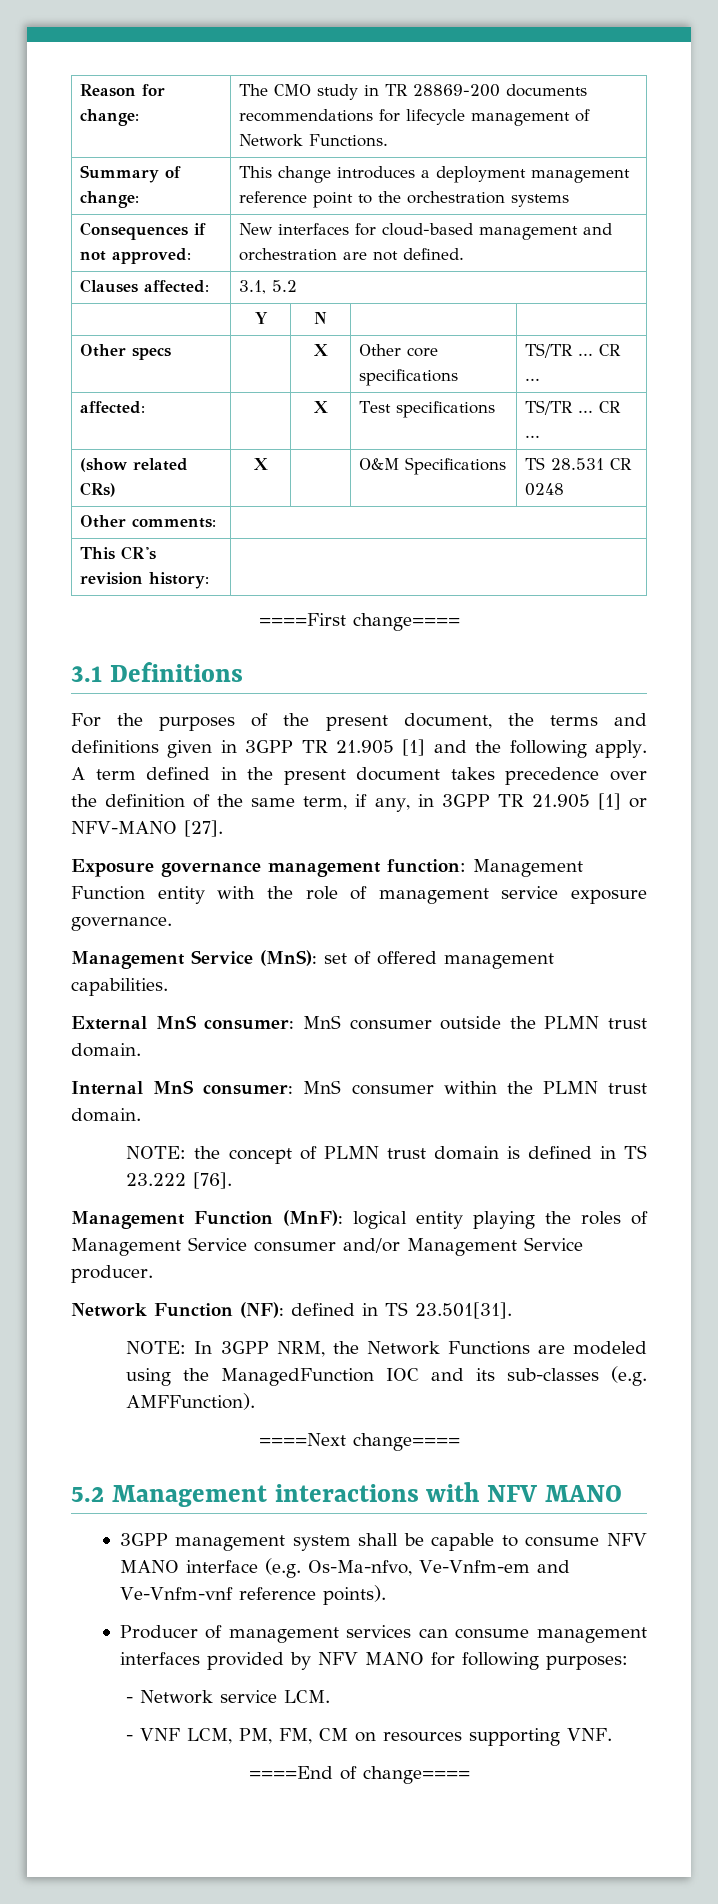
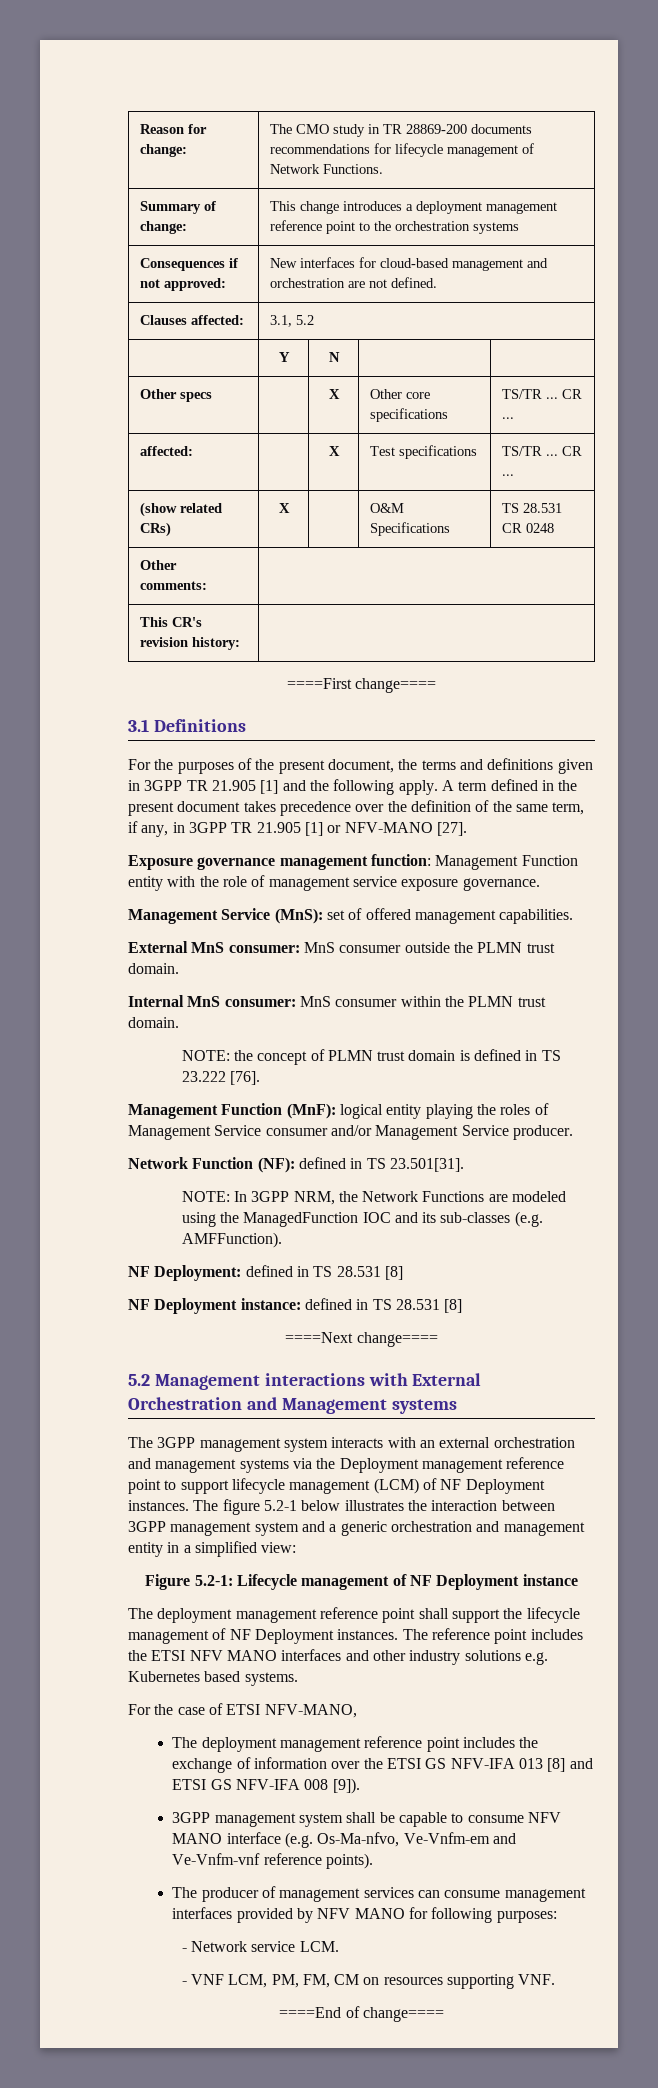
(256, 1401) none -> [128,1265,403,1281] [128,1298,463,1314] // NF Deployment: defined in TS 28.531 [8] // NF Deployment instance: defined in TS 28.531 [8]
[487,1485,623,1502] NFV MANO -> [412,1373,482,1386] [128,1397,457,1414] [128,1437,575,1452] [128,1457,565,1473] [128,1478,545,1494] [128,1499,555,1515] [128,1521,585,1536] [128,1541,297,1557] [145,1574,578,1590] [128,1607,580,1623] [128,1628,583,1644] [128,1649,548,1665] [128,1671,298,1686] [128,1703,357,1718] [172,1736,539,1752] [172,1757,593,1773] [172,1778,360,1794] External Orchestration and Management systems // The 3GPP management system interacts with an external orchestration and management systems via the Deployment management reference point to support lifecycle management (LCM) of NF Deployment instances. The figure 5.2-1 below illustrates the interaction between 3GPP management system and a generic orchestration and management entity in a simplified view: // Figure 5.2-1: Lifecycle management of NF Deployment instance // The deployment management reference point shall support the lifecycle management of NF Deployment instances. The reference point includes the ETSI NFV MANO interfaces and other industry solutions e.g. Kubernetes based systems. // For the case of ETSI NFV-MANO, // The deployment management reference point includes the exchange of information over the ETSI GS NFV-IFA 013 [8] and ETSI GS NFV-IFA 008 [9]).
[119,1625,198,1639] Producer -> [172,1887,259,1902] The producer

